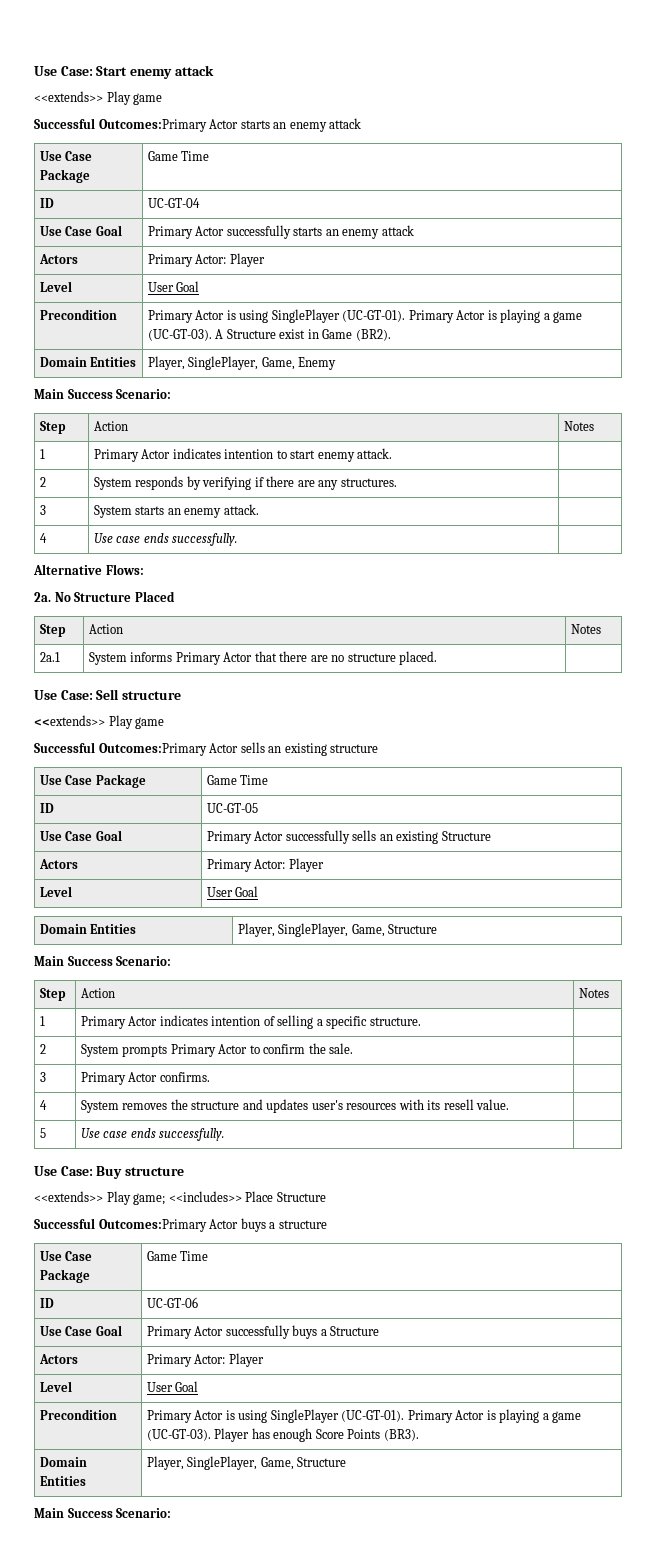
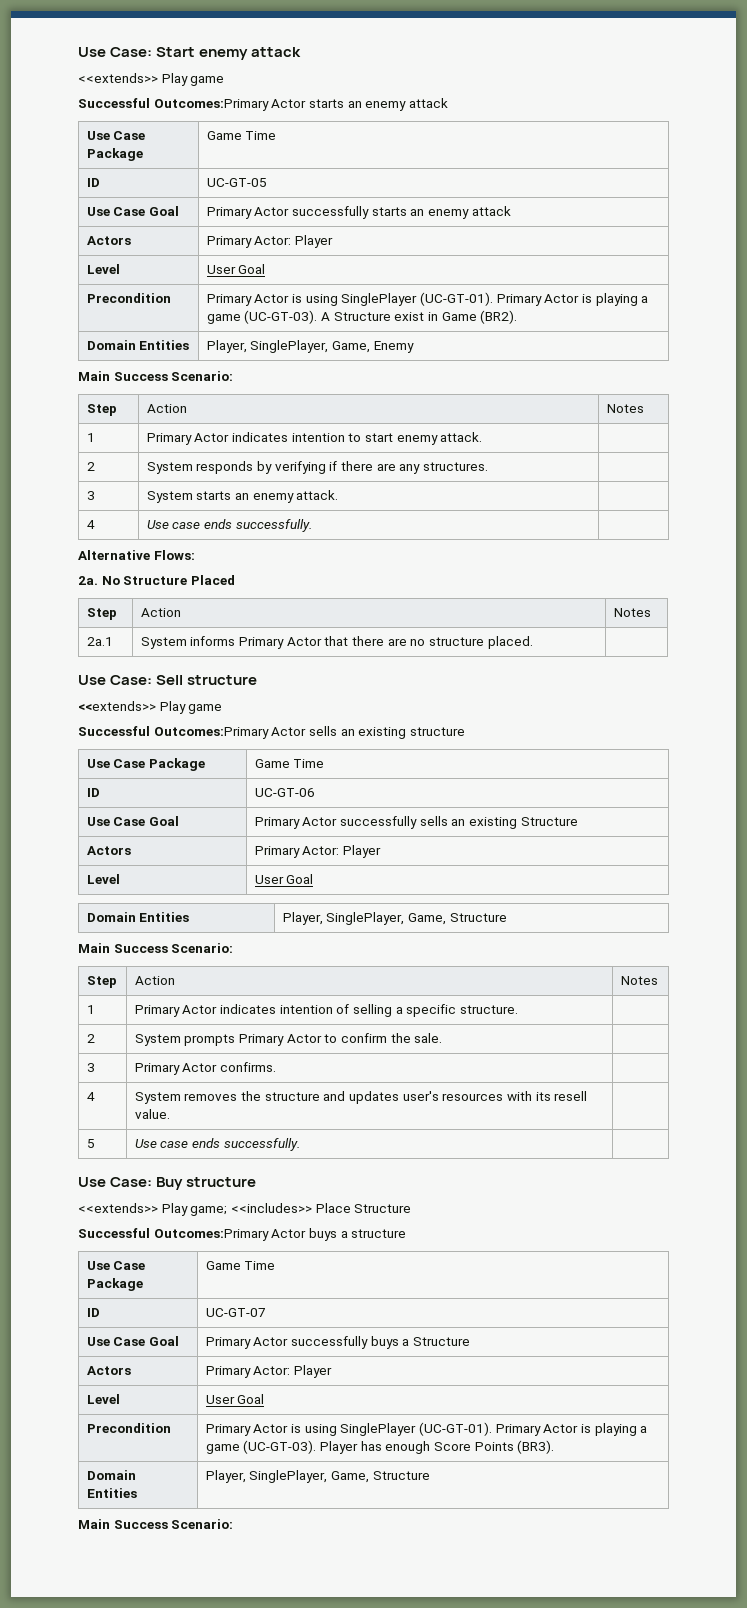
[147,198,200,208] UC-GT-04 -> [206,178,267,187] UC-GT-05
[206,803,258,813] UC-GT-05 -> [254,788,315,797] UC-GT-06
[146,1297,198,1308] UC-GT-06 -> [205,1308,266,1317] UC-GT-07

